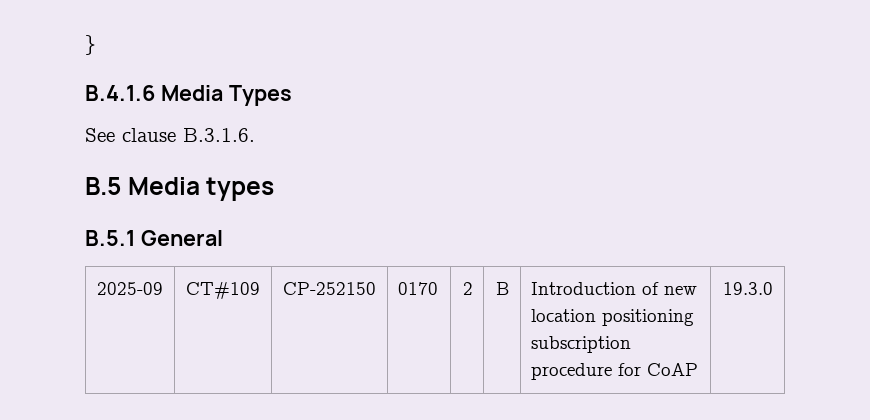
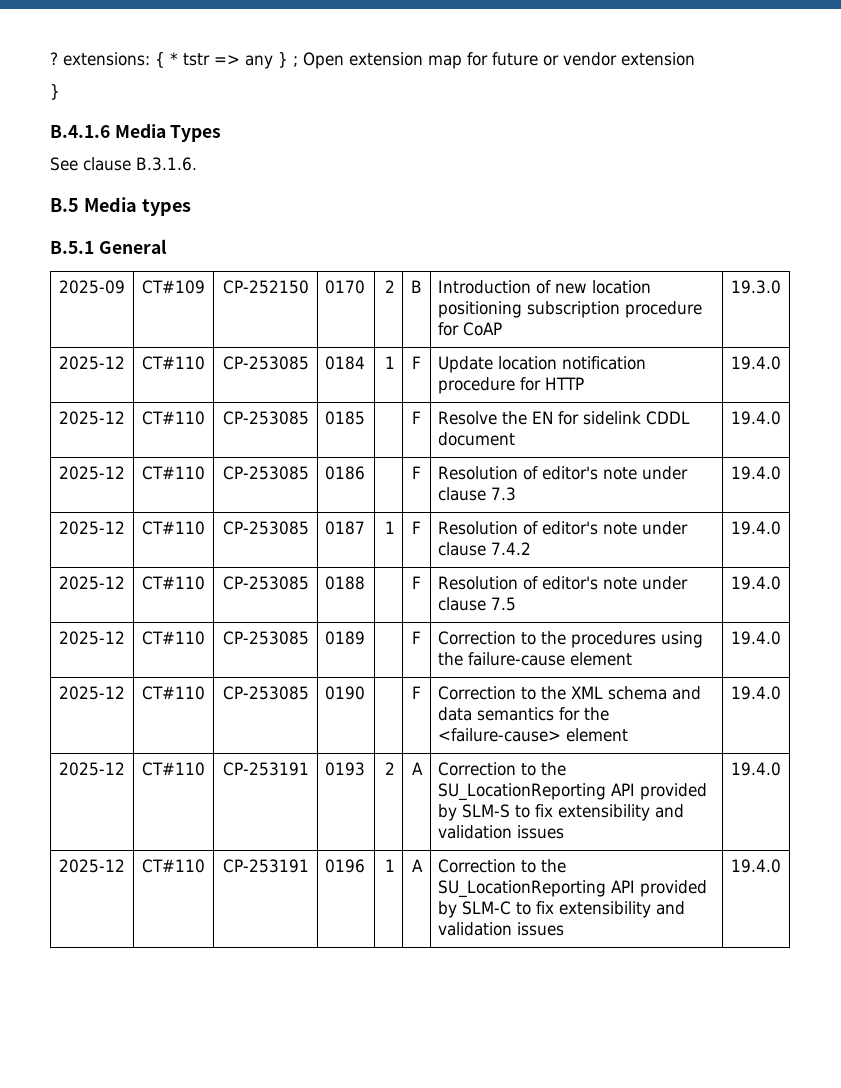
(85, 45) none -> [50,52,695,69] ? extensions: { * tstr => any } ; Open extension map for future or vendor extension //
(773, 288) none -> [59,356,125,370] [142,356,205,370] [222,356,309,370] [325,356,366,370] [384,356,395,369] [412,356,421,369] [438,356,647,373] [438,377,585,394] [731,356,781,370] [59,411,125,425] [142,411,205,425] [222,411,309,425] [325,411,366,425] [412,411,421,424] [438,411,691,425] [438,432,516,446] [731,411,781,425] [59,466,125,480] [142,466,205,480] [222,466,309,480] [325,466,366,480] [412,466,421,479] [438,466,689,480] [438,487,517,501] [731,466,781,480] [59,521,125,535] [142,521,205,535] [222,521,309,535] [325,521,366,535] [384,521,395,534] [412,521,421,534] [438,521,689,535] [438,542,532,556] [731,521,781,535] [59,576,125,590] [142,576,205,590] [222,576,309,590] [325,576,366,590] [412,576,421,589] [438,576,689,590] [438,597,517,611] [731,576,781,590] [59,631,125,645] [142,631,205,645] [222,631,309,645] [325,631,366,645] [412,631,421,644] [438,631,704,648] [438,652,633,666] [731,631,781,645] [59,686,125,700] [142,686,205,700] [222,686,309,700] [325,686,366,700] [412,686,421,699] [438,686,702,700] [438,707,610,721] [438,728,629,742] [731,686,781,700] [59,762,125,776] [142,762,205,776] [222,762,309,776] [325,762,366,776] [384,762,395,775] [411,762,423,775] [438,762,567,776] [438,783,708,801] [438,804,685,821] [438,825,565,839] [731,762,781,776] [59,859,125,873] [142,859,205,873] [222,859,309,873] [325,859,366,873] [384,859,395,872] [411,859,423,872] [438,859,567,873] [438,880,708,898] [438,901,686,918] [438,922,565,936] [731,859,781,873] // 2025-12 | CT#110 | CP-253085 | 0184 | 1 | F | Update location notification procedure for HTTP | 19.4.0 // 2025-12 | CT#110 | CP-253085 | 0185 | | F | Resolve the EN for sidelink CDDL document | 19.4.0 // 2025-12 | CT#110 | CP-253085 | 0186 | | F | Resolution of editor's note under clause 7.3 | 19.4.0 // 2025-12 | CT#110 | CP-253085 | 0187 | 1 | F | Resolution of editor's note under clause 7.4.2 | 19.4.0 // 2025-12 | CT#110 | CP-253085 | 0188 | | F | Resolution of editor's note under clause 7.5 | 19.4.0 // 2025-12 | CT#110 | CP-253085 | 0189 | | F | Correction to the procedures using the failure-cause element | 19.4.0 // 2025-12 | CT#110 | CP-253085 | 0190 | | F | Correction to the XML schema and data semantics for the <failure-cause> element | 19.4.0 // 2025-12 | CT#110 | CP-253191 | 0193 | 2 | A | Correction to the SU_LocationReporting API provided by SLM-S to fix extensibility and validation issues | 19.4.0 // 2025-12 | CT#110 | CP-253191 | 0196 | 1 | A | Correction to the SU_LocationReporting API provided by SLM-C to fix extensibility and validation issues | 19.4.0

